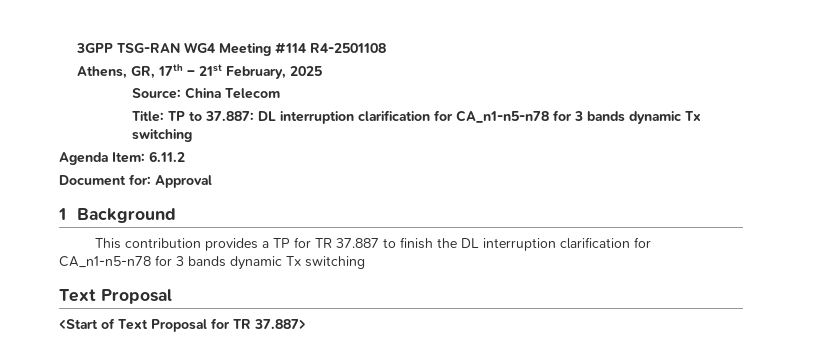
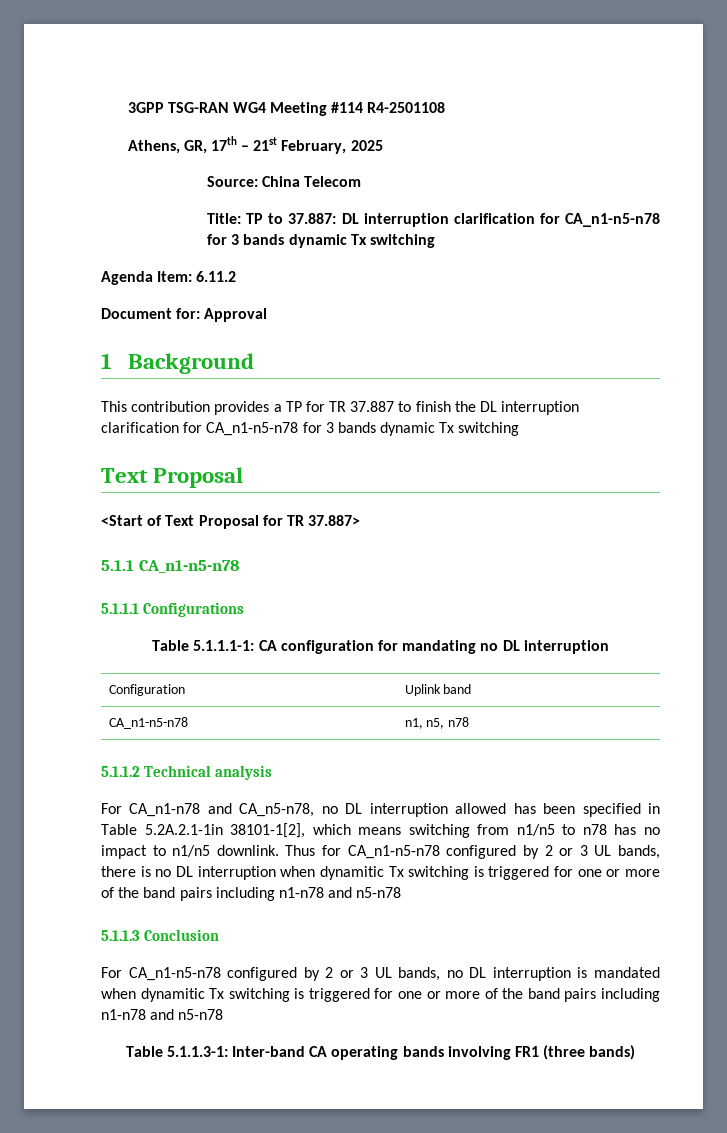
(306, 324) none -> [101,560,239,573] [101,602,245,617] [152,640,609,654] [108,684,185,696] [404,684,472,696] [108,717,188,729] [404,717,470,729] [101,765,273,780] [101,803,660,817] [101,823,660,838] [101,845,661,859] [101,866,661,880] [101,887,402,901] [101,929,220,941] [101,967,661,981] [101,988,660,1002] [101,1009,224,1020] [125,1045,636,1060] // 5.1.1 CA_n1-n5-n78 // 5.1.1.1 Configurations // Table 5.1.1.1-1: CA configuration for mandating no DL interruption // Configuration | Uplink band // CA_n1-n5-n78 | n1, n5, n78 // 5.1.1.2 Technical analysis // For CA_n1-n78 and CA_n5-n78, no DL interruption allowed has been specified in Table 5.2A.2.1-1in 38101-1[2], which means switching from n1/n5 to n78 has no impact to n1/n5 downlink. Thus for CA_n1-n5-n78 configured by 2 or 3 UL bands, there is no DL interruption when dynamitic Tx switching is triggered for one or more of the band pairs including n1-n78 and n5-n78 // 5.1.1.3 Conclusion // For CA_n1-n5-n78 configured by 2 or 3 UL bands, no DL interruption is mandated when dynamitic Tx switching is triggered for one or more of the band pairs including n1-n78 and n5-n78 // Table 5.1.1.3-1: Inter-band CA operating bands involving FR1 (three bands)

